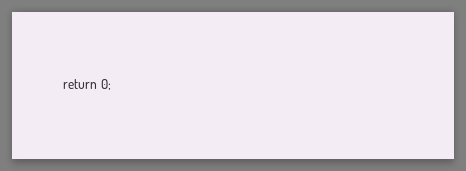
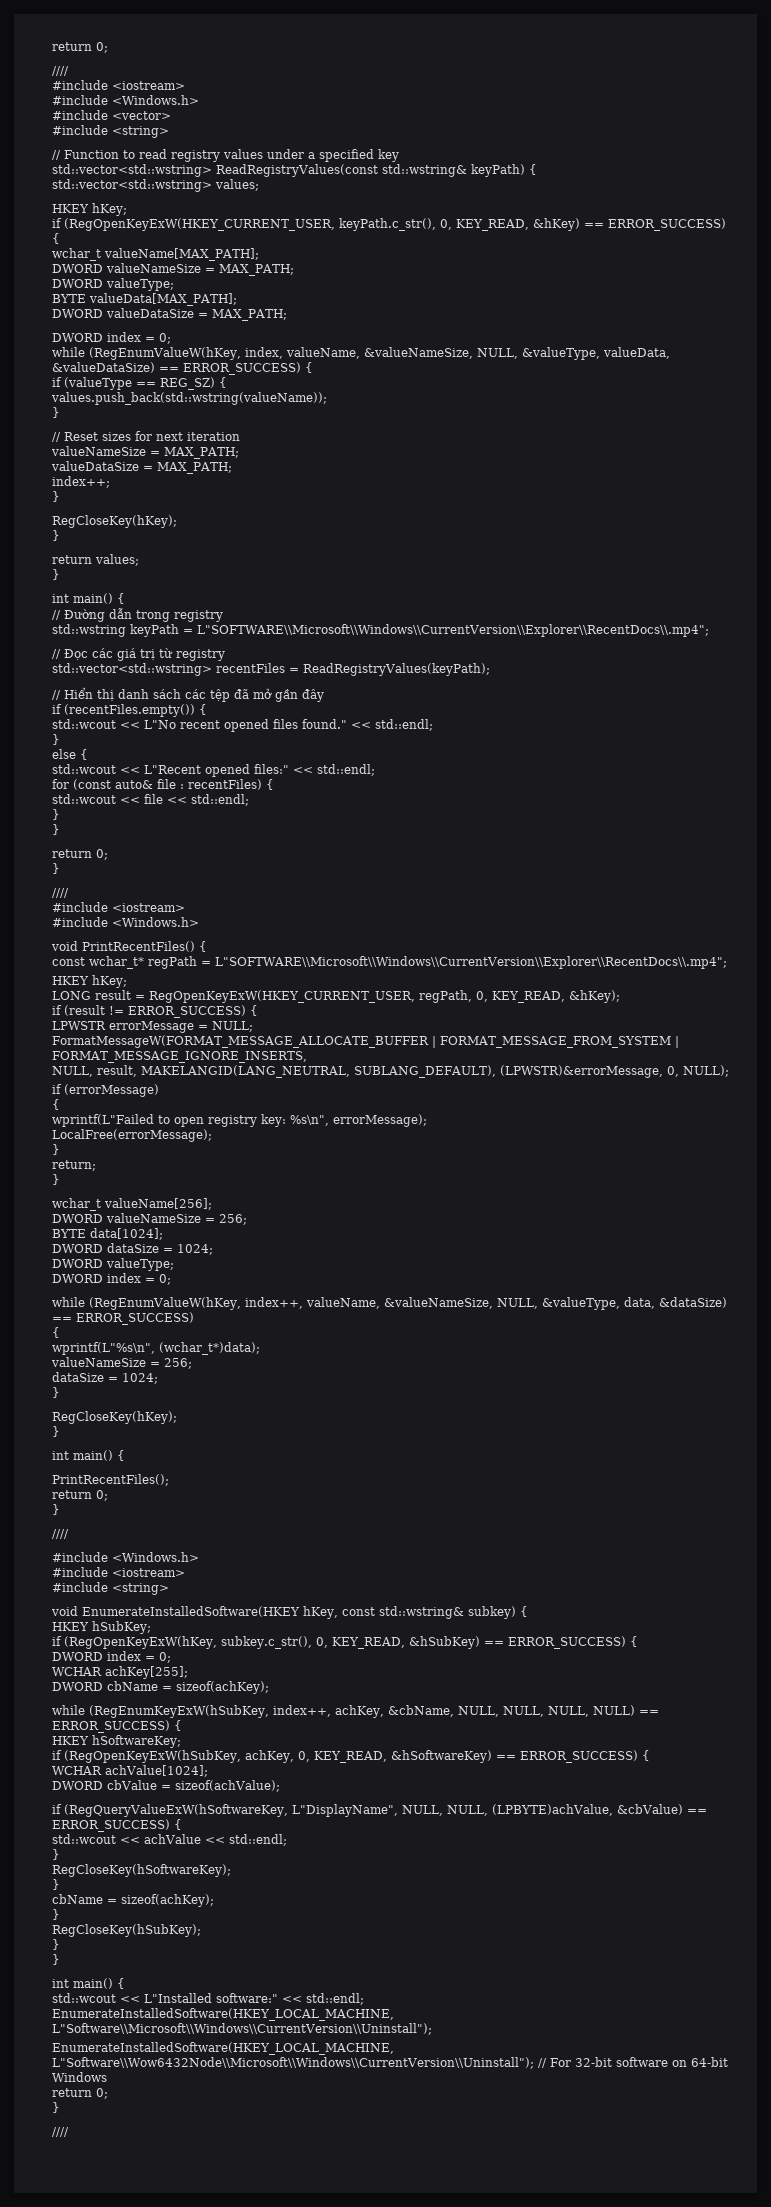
[63,79,111,90] return 0; -> [52,42,108,53] [52,66,69,76] [52,80,185,90] [52,95,199,105] [52,110,171,120] [52,125,169,138] [52,149,399,162] [52,164,537,177] [52,179,259,192] [52,203,127,216] [52,218,726,231] [52,233,60,244] [52,248,259,261] [52,263,294,276] [52,278,174,291] [52,293,237,306] [52,308,287,321] [52,332,171,344] [52,347,670,360] [52,362,313,375] [52,377,227,390] [51,392,327,405] [52,407,60,418] [52,431,240,442] [51,446,239,459] [51,461,232,474] [52,476,110,488] [52,491,60,502] [52,515,177,528] [52,530,60,541] [52,554,139,566] [52,569,60,580] [52,593,125,604] [52,608,223,622] [52,624,709,637] [52,648,225,661] [52,663,490,676] [52,687,324,702] [52,704,207,717] [52,719,433,732] [52,734,60,745] [52,749,88,760] [52,764,375,777] [52,779,274,790] [52,794,249,806] [52,809,60,820] [52,824,60,835] [52,849,108,860] [52,863,60,874] [52,888,69,898] [52,902,185,912] [52,917,199,927] [51,941,207,952] [52,956,727,969] [52,975,127,988] [52,990,620,1003] [52,1005,258,1018] [52,1021,253,1033] [52,1035,679,1048] [52,1051,307,1063] [52,1065,729,1078] [52,1084,159,1097] [52,1099,60,1110] [52,1114,427,1127] [52,1129,212,1142] [52,1144,60,1155] [52,1160,96,1171] [52,1174,60,1185] [52,1198,212,1211] [52,1213,247,1225] [52,1228,163,1240] [52,1243,213,1255] [52,1258,174,1271] [52,1273,171,1285] [52,1297,727,1310] [52,1312,194,1325] [52,1327,60,1338] [52,1342,260,1355] [51,1357,192,1369] [52,1372,158,1384] [52,1387,60,1398] [52,1411,177,1424] [52,1426,60,1437] [52,1450,125,1461] [52,1474,169,1486] [52,1490,108,1501] [52,1504,60,1515] [52,1529,69,1539] [52,1552,199,1562] [52,1567,185,1577] [52,1582,169,1595] [51,1606,528,1619] [52,1621,151,1634] [52,1636,638,1649] [52,1651,171,1663] [52,1666,188,1679] [52,1681,269,1694] [52,1705,659,1718] [52,1720,182,1733] [52,1735,181,1748] [52,1750,650,1763] [52,1765,208,1777] [52,1780,280,1792] [52,1804,707,1817] [52,1819,182,1832] [52,1834,287,1846] [52,1849,60,1860] [52,1864,231,1877] [52,1879,60,1890] [52,1894,214,1907] [52,1909,60,1920] [52,1924,201,1937] [52,1939,60,1950] [52,1954,60,1965] [52,1978,125,1989] [52,1993,364,2005] [52,2008,394,2021] [52,2023,432,2035] [52,2042,394,2055] [52,2057,728,2069] [52,2072,107,2082] [52,2088,108,2099] [52,2102,60,2113] [52,2127,69,2137] return 0; // //// // #include <iostream> // #include <Windows.h> // #include <vector> // #include <string> // // Function to read registry values under a specified key // std::vector<std::wstring> ReadRegistryValues(const std::wstring& keyPath) { // std::vector<std::wstring> values; // HKEY hKey; // if (RegOpenKeyExW(HKEY_CURRENT_USER, keyPath.c_str(), 0, KEY_READ, &hKey) == ERROR_SUCCESS) { // wchar_t valueName[MAX_PATH]; // DWORD valueNameSize = MAX_PATH; // DWORD valueType; // BYTE valueData[MAX_PATH]; // DWORD valueDataSize = MAX_PATH; // DWORD index = 0; // while (RegEnumValueW(hKey, index, valueName, &valueNameSize, NULL, &valueType, valueData, &valueDataSize) == ERROR_SUCCESS) { // if (valueType == REG_SZ) { // values.push_back(std::wstring(valueName)); // } // // Reset sizes for next iteration // valueNameSize = MAX_PATH; // valueDataSize = MAX_PATH; // index++; // } // RegCloseKey(hKey); // } // return values; // } // int main() { // // Đường dẫn trong registry // std::wstring keyPath = L"SOFTWARE\\Microsoft\\Windows\\CurrentVersion\\Explorer\\RecentDocs\\.mp4"; // // Đọc các giá trị từ registry // std::vector<std::wstring> recentFiles = ReadRegistryValues(keyPath); // // Hiển thị danh sách các tệp đã mở gần đây // if (recentFiles.empty()) { // std::wcout << L"No recent opened files found." << std::endl; // } // else { // std::wcout << L"Recent opened files:" << std::endl; // for (const auto& file : recentFiles) { // std::wcout << file << std::endl; // } // } // return 0; // } // //// // #include <iostream> // #include <Windows.h> // void PrintRecentFiles() { // const wchar_t* regPath = L"SOFTWARE\\Microsoft\\Windows\\CurrentVersion\\Explorer\\RecentDocs\\.mp4"; // HKEY hKey; // LONG result = RegOpenKeyExW(HKEY_CURRENT_USER, regPath, 0, KEY_READ, &hKey); // if (result != ERROR_SUCCESS) { // LPWSTR errorMessage = NULL; // FormatMessageW(FORMAT_MESSAGE_ALLOCATE_BUFFER | FORMAT_MESSAGE_FROM_SYSTEM | FORMAT_MESSAGE_IGNORE_INSERTS, // NULL, result, MAKELANGID(LANG_NEUTRAL, SUBLANG_DEFAULT), (LPWSTR)&errorMessage, 0, NULL); // if (errorMessage) // { // wprintf(L"Failed to open registry key: %s\n", errorMessage); // LocalFree(errorMessage); // } // return; // } // wchar_t valueName[256]; // DWORD valueNameSize = 256; // BYTE data[1024]; // DWORD dataSize = 1024; // DWORD valueType; // DWORD index = 0; // while (RegEnumValueW(hKey, index++, valueName, &valueNameSize, NULL, &valueType, data, &dataSize) == ERROR_SUCCESS) // { // wprintf(L"%s\n", (wchar_t*)data); // valueNameSize = 256; // dataSize = 1024; // } // RegCloseKey(hKey); // } // int main() { // PrintRecentFiles(); // return 0; // } // //// // #include <Windows.h> // #include <iostream> // #include <string> // void EnumerateInstalledSoftware(HKEY hKey, const std::wstring& subkey) { // HKEY hSubKey; // if (RegOpenKeyExW(hKey, subkey.c_str(), 0, KEY_READ, &hSubKey) == ERROR_SUCCESS) { // DWORD index = 0; // WCHAR achKey[255]; // DWORD cbName = sizeof(achKey); // while (RegEnumKeyExW(hSubKey, index++, achKey, &cbName, NULL, NULL, NULL, NULL) == ERROR_SUCCESS) { // HKEY hSoftwareKey; // if (RegOpenKeyExW(hSubKey, achKey, 0, KEY_READ, &hSoftwareKey) == ERROR_SUCCESS) { // WCHAR achValue[1024]; // DWORD cbValue = sizeof(achValue); // if (RegQueryValueExW(hSoftwareKey, L"DisplayName", NULL, NULL, (LPBYTE)achValue, &cbValue) == ERROR_SUCCESS) { // std::wcout << achValue << std::endl; // } // RegCloseKey(hSoftwareKey); // } // cbName = sizeof(achKey); // } // RegCloseKey(hSubKey); // } // } // int main() { // std::wcout << L"Installed software:" << std::endl; // EnumerateInstalledSoftware(HKEY_LOCAL_MACHINE, L"Software\\Microsoft\\Windows\\CurrentVersion\\Uninstall"); // EnumerateInstalledSoftware(HKEY_LOCAL_MACHINE, L"Software\\Wow6432Node\\Microsoft\\Windows\\CurrentVersion\\Uninstall"); // For 32-bit software on 64-bit Windows // return 0; // } // ////

